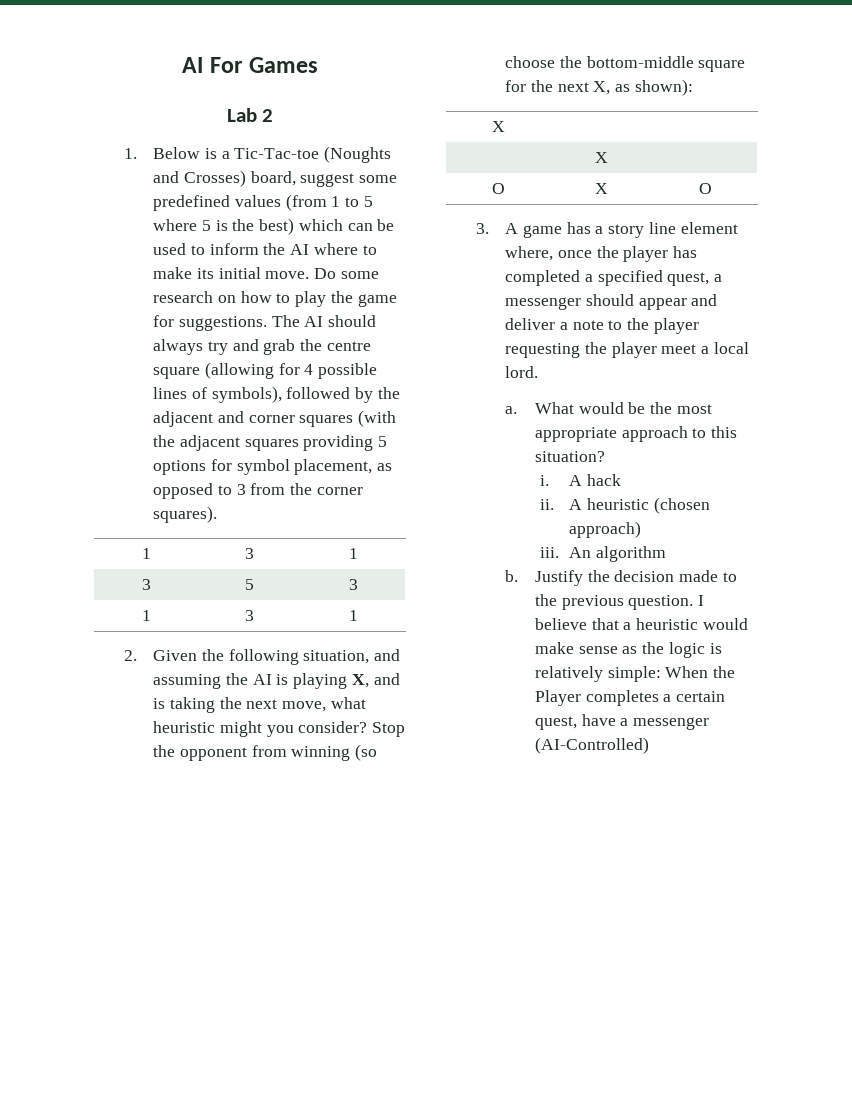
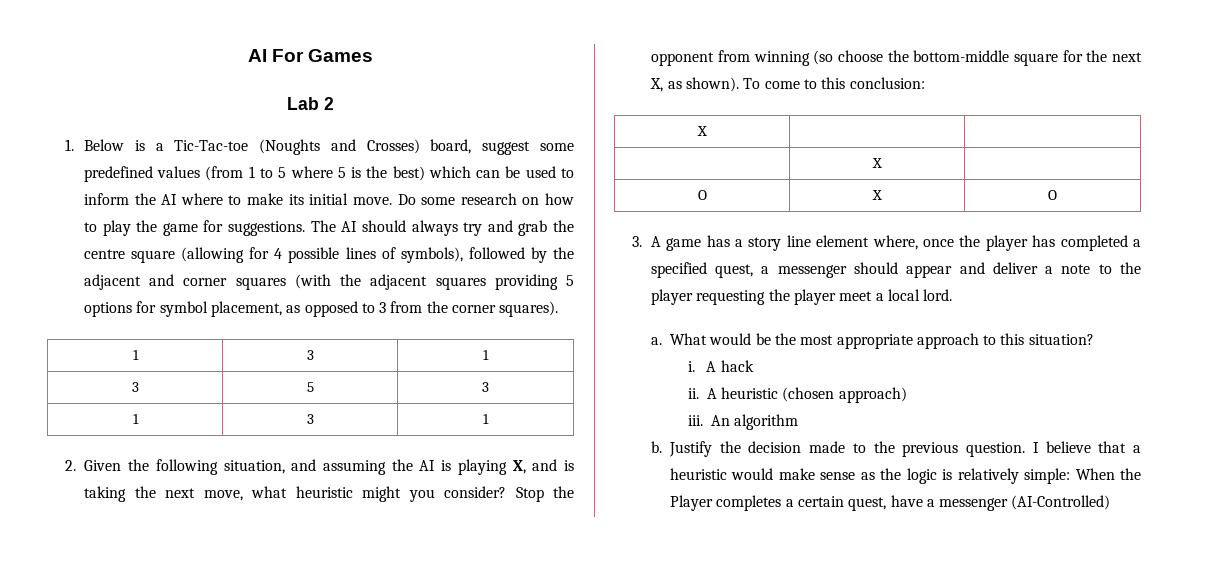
[634,79,693,96] shown): -> [686,77,925,92] shown). To come to this conclusion:

